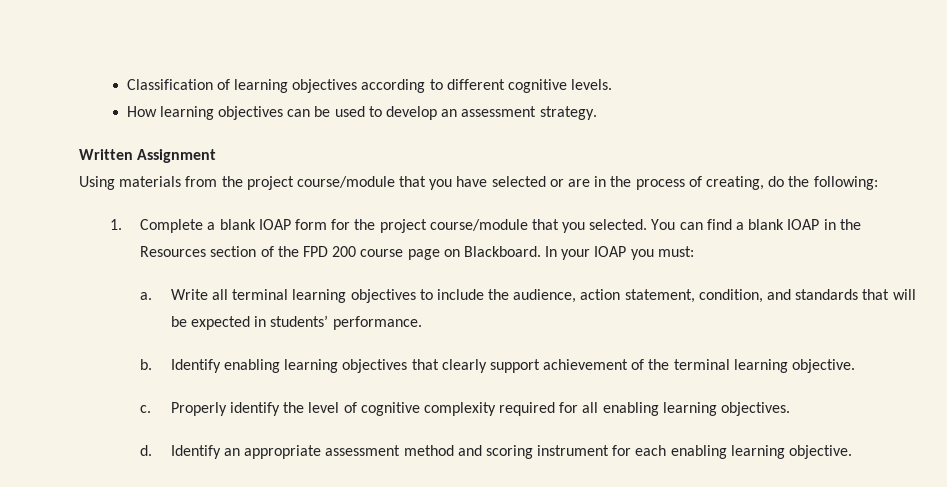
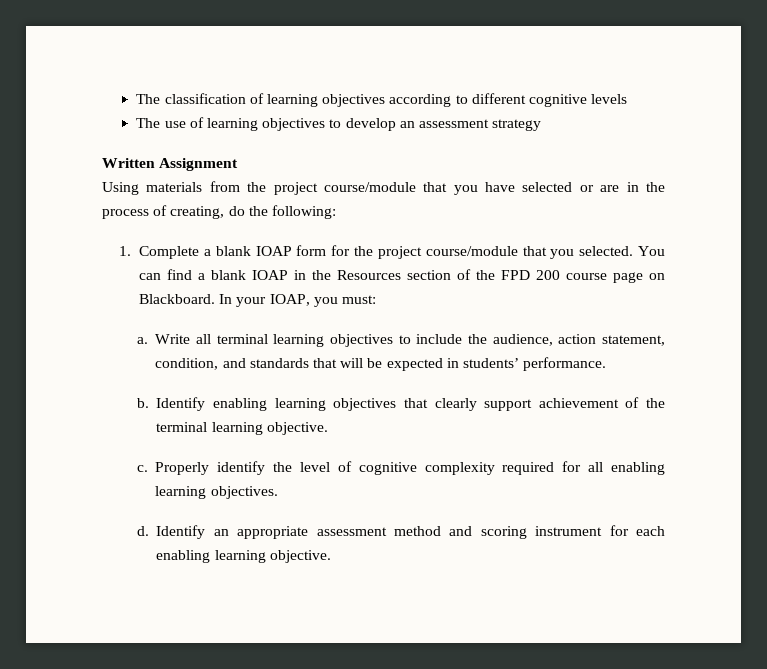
[126,79,213,90] Classification -> [136,93,246,104] The classification
[571,79,613,90] [126,106,365,120] levels. // How learning objectives can be used -> [591,94,628,104] [136,117,326,131] levels // The use of learning objectives
[539,106,597,120] strategy. -> [492,119,542,131] strategy
[594,246,627,257] IOAP -> [269,294,310,306] IOAP,

